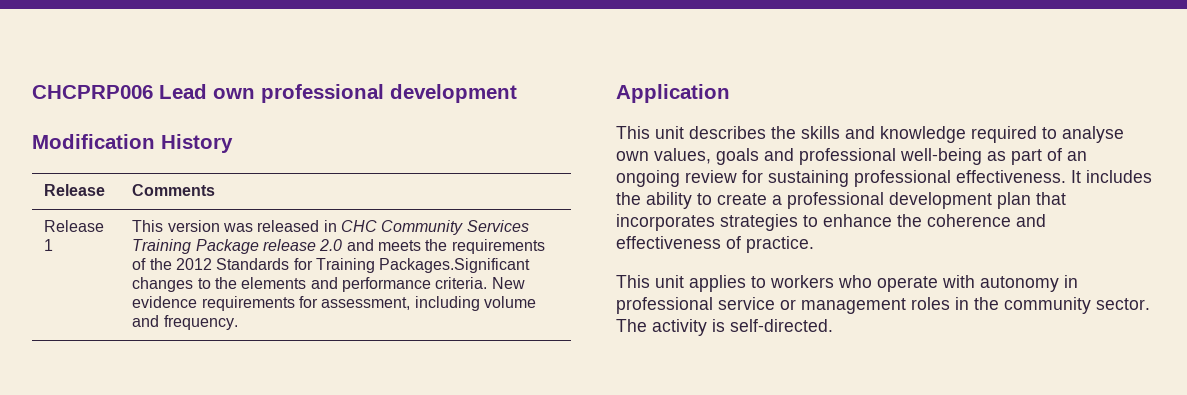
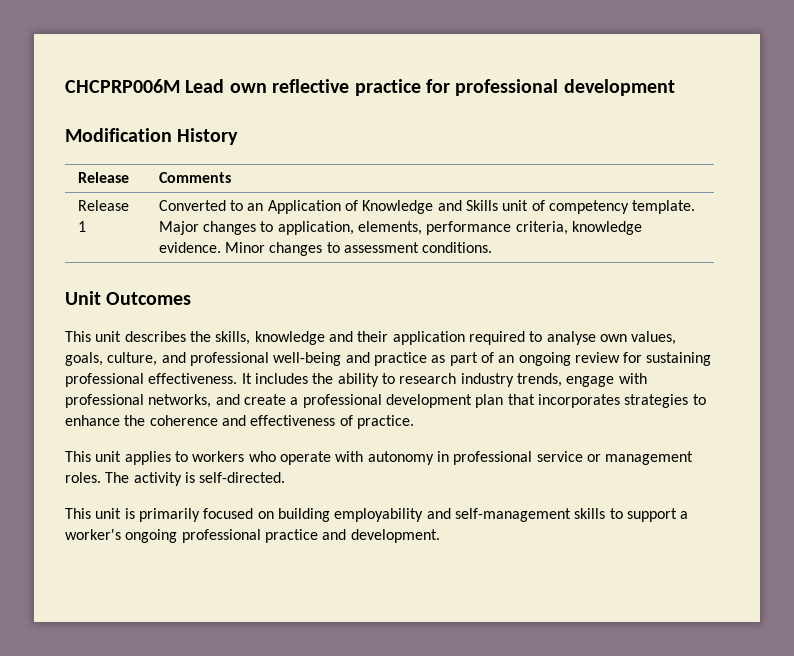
[32,85,153,99] CHCPRP006 -> [65,79,180,93] CHCPRP006M
(255, 93) none -> [272,79,450,96] reflective practice for
[132,220,529,235] [132,239,545,254] [132,258,531,273] [132,277,525,292] [132,296,537,311] [132,315,238,330] [616,84,730,103] This version was released in CHC Community Services Training Package release 2.0 and meets the requirements of the 2012 Standards for Training Packages.Significant changes to the elements and performance criteria. New evidence requirements for assessment, including volume and frequency. // Application -> [158,200,696,214] [158,221,642,235] [158,242,493,256] [65,291,192,305] Converted to an Application of Knowledge and Skills unit of competency template. Major changes to application, elements, performance criteria, knowledge evidence. Minor changes to assessment conditions. // Unit Outcomes
[801,126,966,143] skills and knowledge -> [215,331,465,345] skills, knowledge and their application
[716,148,759,165] goals -> [65,352,158,366] goals, culture,
(982, 156) none -> [345,352,427,366] and practice
(712, 199) none -> [399,373,647,387] [65,394,240,408] research industry trends, engage with professional networks, and
[911,297,1150,314] roles in the community sector. -> [65,472,101,483] roles.
(833, 325) none -> [65,508,689,522] [65,529,440,543] // This unit is primarily focused on building employability and self-management skills to support a worker's ongoing professional practice and development.

